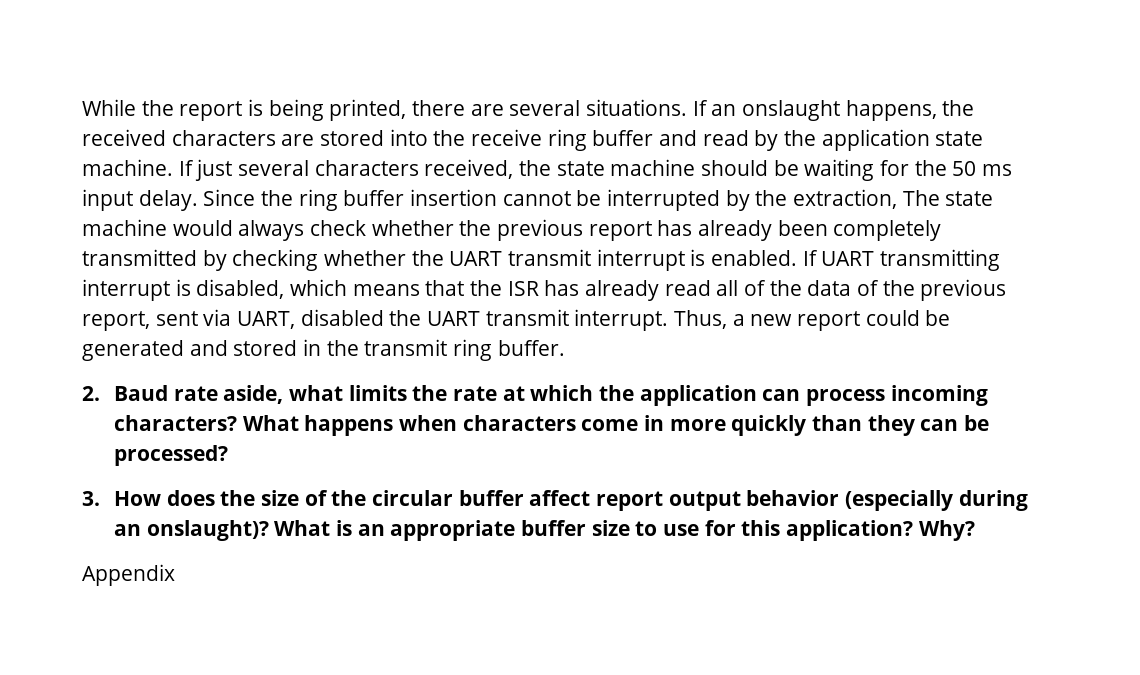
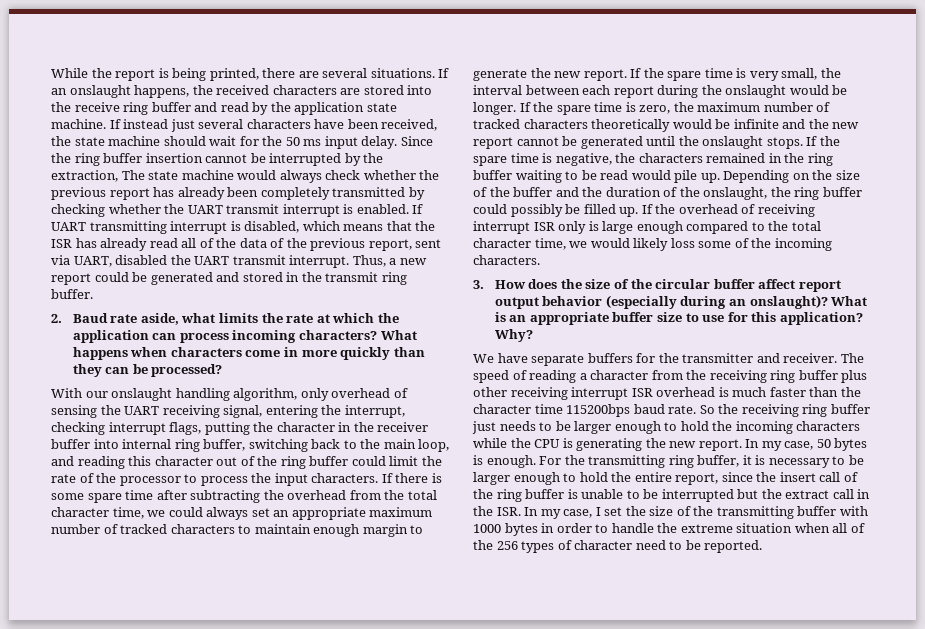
(194, 168) none -> [123,119,169,129] instead
(419, 168) none -> [314,119,379,129] have been
[773,159,875,181] be waiting -> [209,136,237,146] wait
(229, 455) none -> [51,388,408,401] [51,405,405,418] [51,422,429,435] [51,439,450,452] [51,456,442,469] [51,473,442,486] [51,490,437,503] [51,507,433,520] [51,524,424,537] [473,68,841,81] [473,85,848,98] [473,102,831,115] [473,119,860,132] [473,136,840,149] [473,153,833,166] [473,170,860,183] [473,187,862,200] [473,204,815,217] [473,221,821,234] [473,238,832,251] [473,255,540,265] // With our onslaught handling algorithm, only overhead of sensing the UART receiving signal, entering the interrupt, checking interrupt flags, putting the character in the receiver buffer into internal ring buffer, switching back to the main loop, and reading this character out of the ring buffer could limit the rate of the processor to process the input characters. If there is some spare time after subtracting the overhead from the total character time, we could always set an appropriate maximum number of tracked characters to maintain enough margin to generate the new report. If the spare time is very small, the interval between each report during the onslaught would be longer. If the spare time is zero, the maximum number of tracked characters theoretically would be infinite and the new report cannot be generated until the onslaught stops. If the spare time is negative, the characters remained in the ring buffer waiting to be read would pile up. Depending on the size of the buffer and the duration of the onslaught, the ring buffer could possibly be filled up. If the overhead of receiving interrupt ISR only is large enough compared to the total character time, we would likely loss some of the incoming characters.
[82,564,175,586] Appendix -> [473,353,864,366] [473,370,868,383] [473,387,861,400] [473,404,870,417] [472,421,861,434] [473,438,868,451] [473,455,864,468] [473,472,858,485] [473,489,871,502] [473,506,868,519] [473,523,865,536] [473,540,763,553] We have separate buffers for the transmitter and receiver. The speed of reading a character from the receiving ring buffer plus other receiving interrupt ISR overhead is much faster than the character time 115200bps baud rate. So the receiving ring buffer just needs to be larger enough to hold the incoming characters while the CPU is generating the new report. In my case, 50 bytes is enough. For the transmitting ring buffer, it is necessary to be larger enough to hold the entire report, since the insert call of the ring buffer is unable to be interrupted but the extract call in the ISR. In my case, I set the size of the transmitting buffer with 1000 bytes in order to handle the extreme situation when all of the 256 types of character need to be reported.

